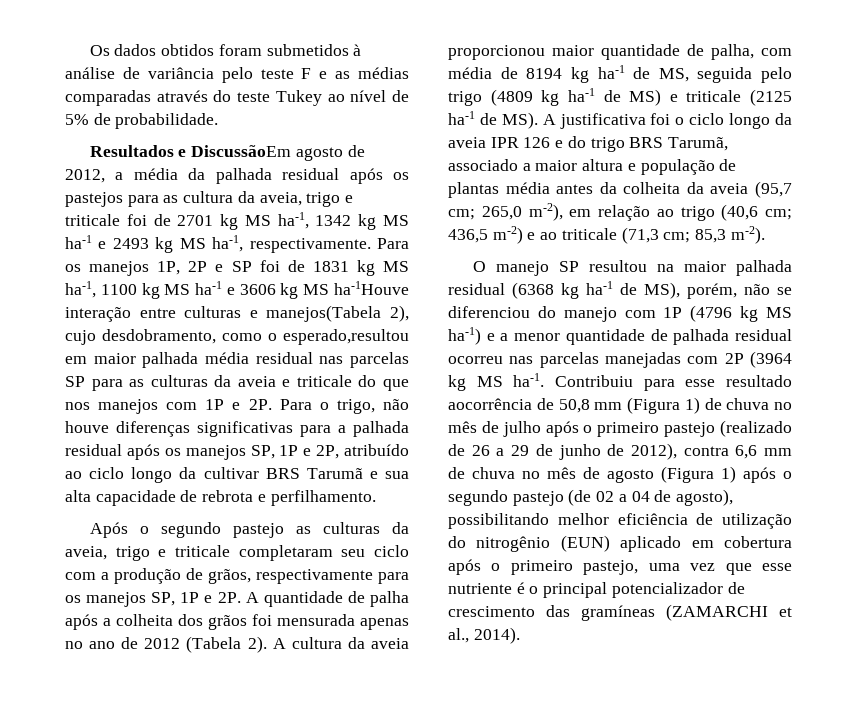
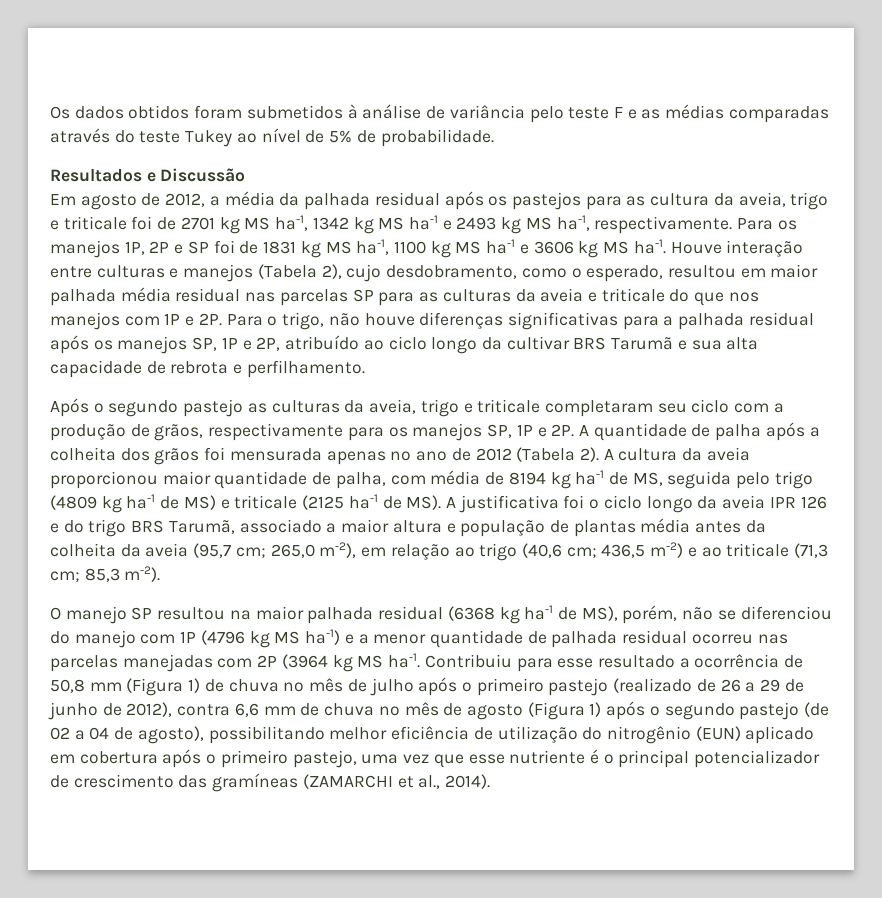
[191,145,292,157] DiscussãoEm -> [160,168,246,182] [50,194,76,205] Discussão // Em
[333,281,409,295] ha-1Houve -> [633,239,722,254] ha-1. Houve
[266,305,382,322] manejos(Tabela -> [183,264,317,282] manejos (Tabela
[283,329,409,345] esperado,resultou -> [586,265,736,282] esperado, resultou
[448,398,532,410] aocorrência -> [679,654,780,668] a ocorrência

